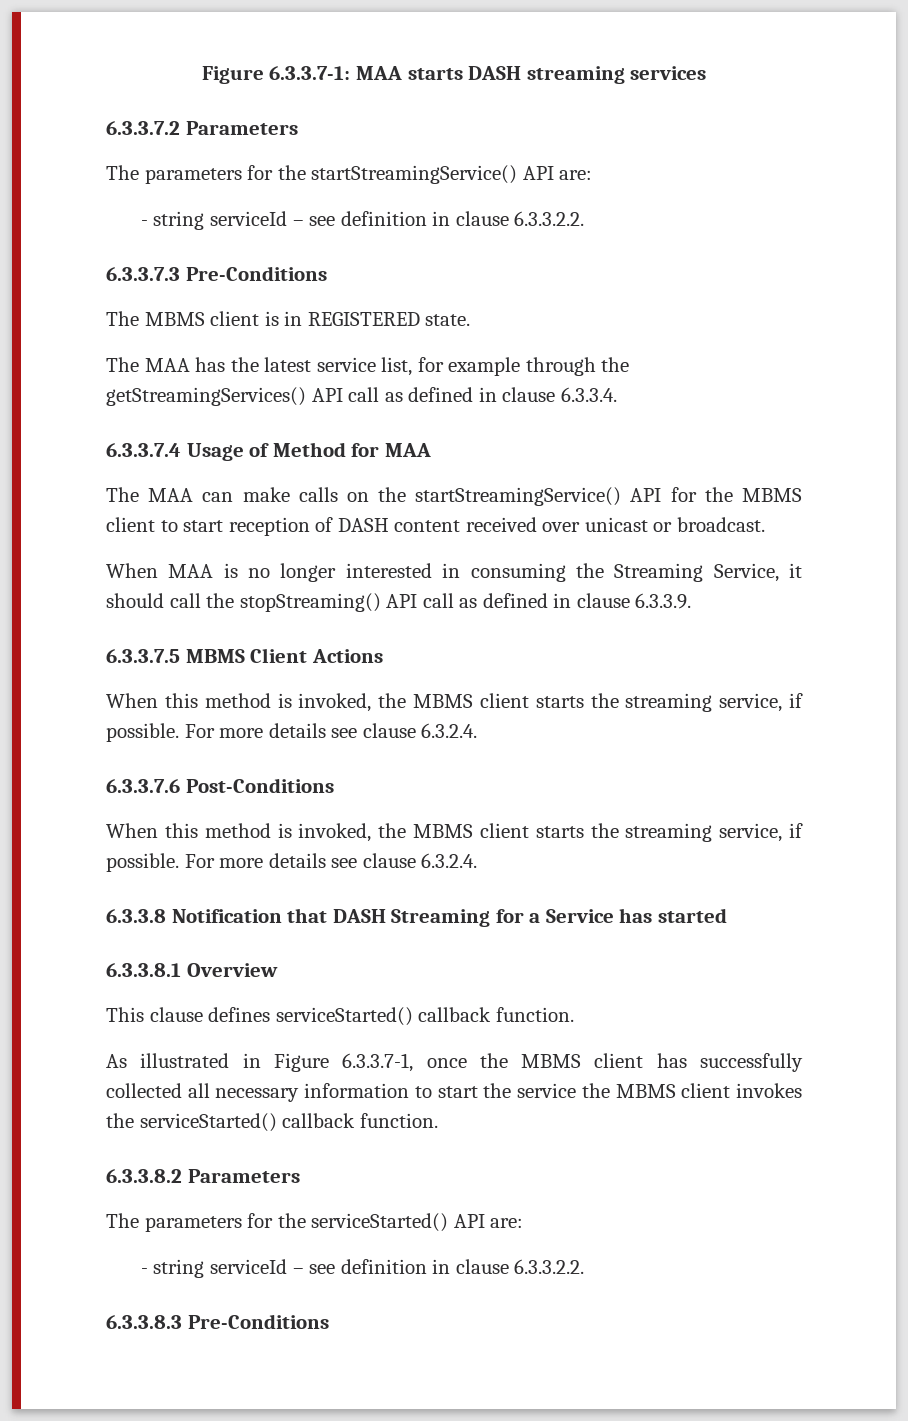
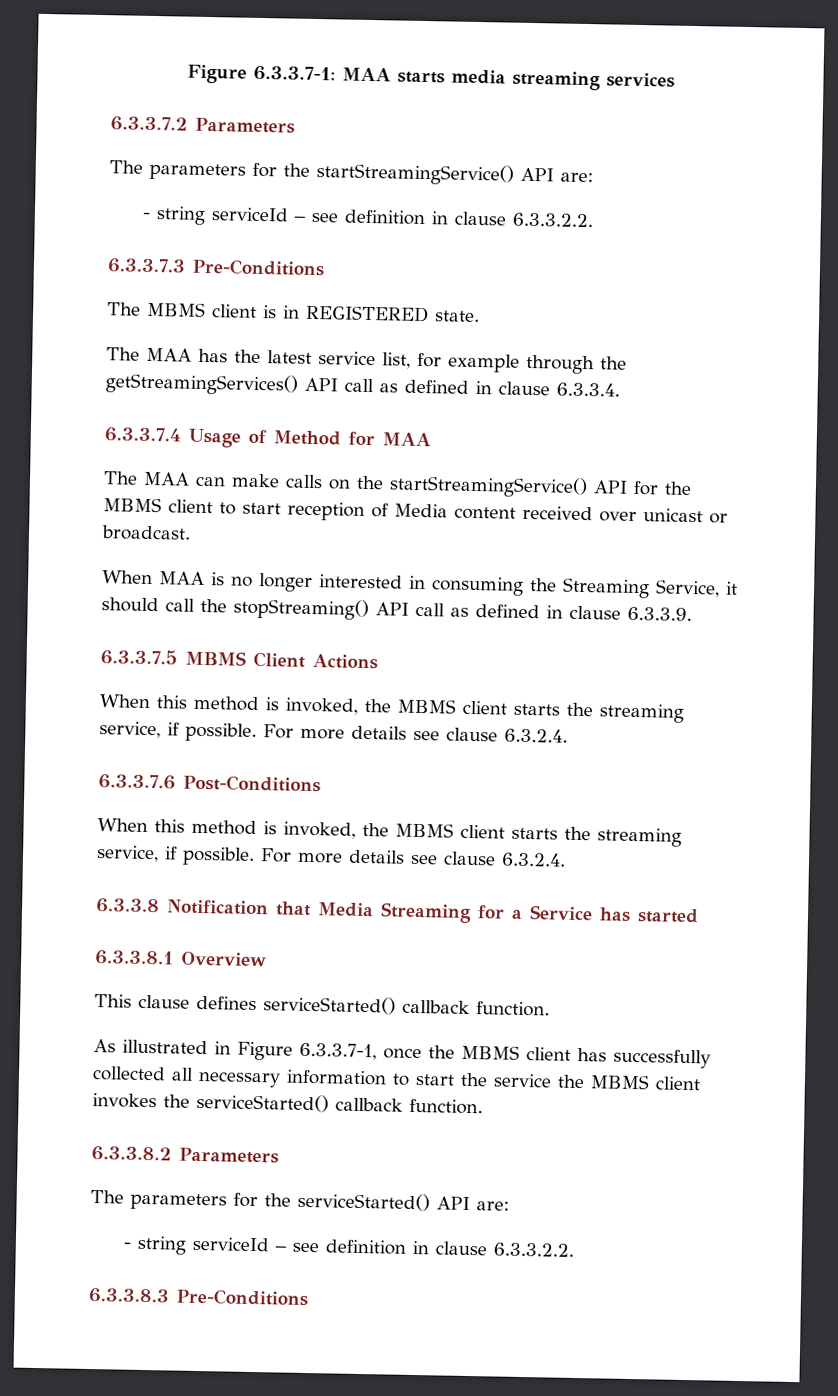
[468,66,522,80] DASH -> [450,69,506,85] media
[337,518,389,532] DASH -> [394,503,448,518] Media
[332,909,386,923] DASH -> [317,902,374,918] Media

